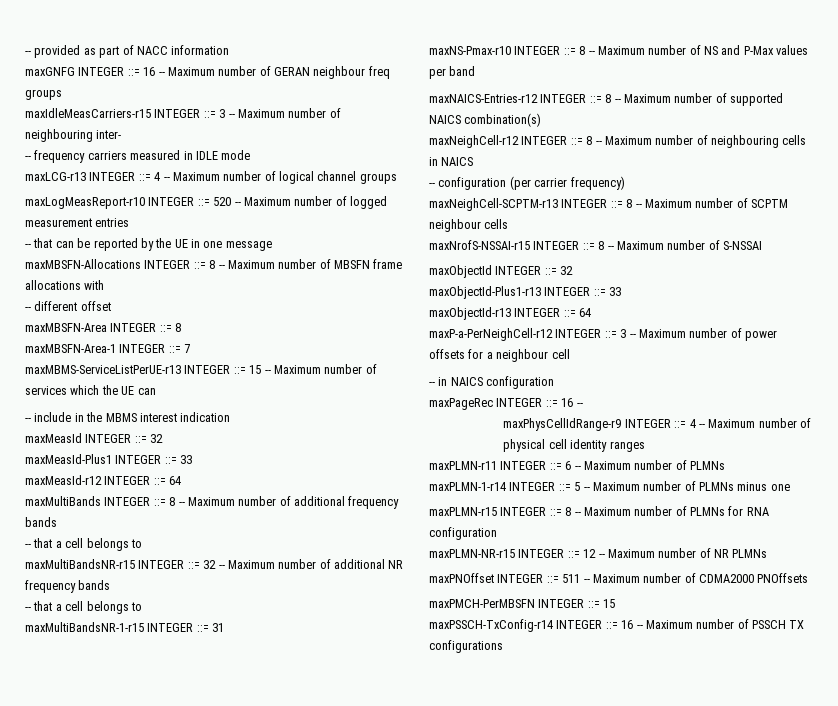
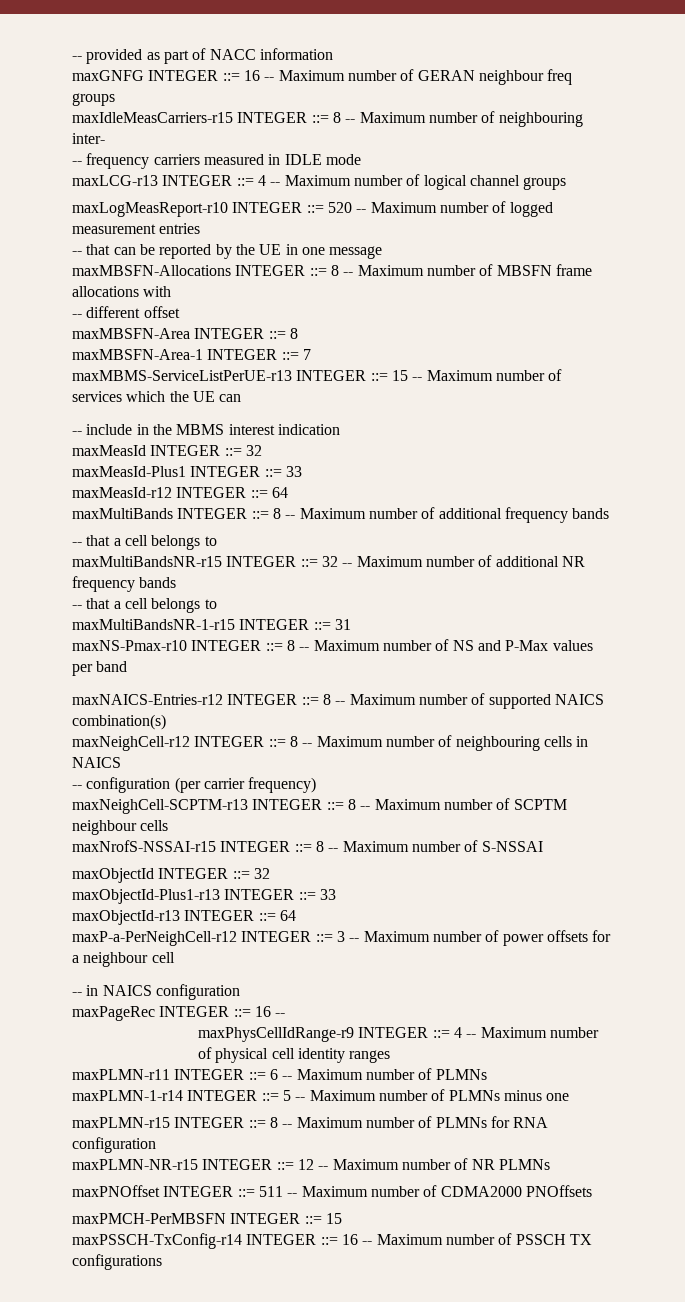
[219,109,226,118] 3 -> [332,112,341,123] 8

